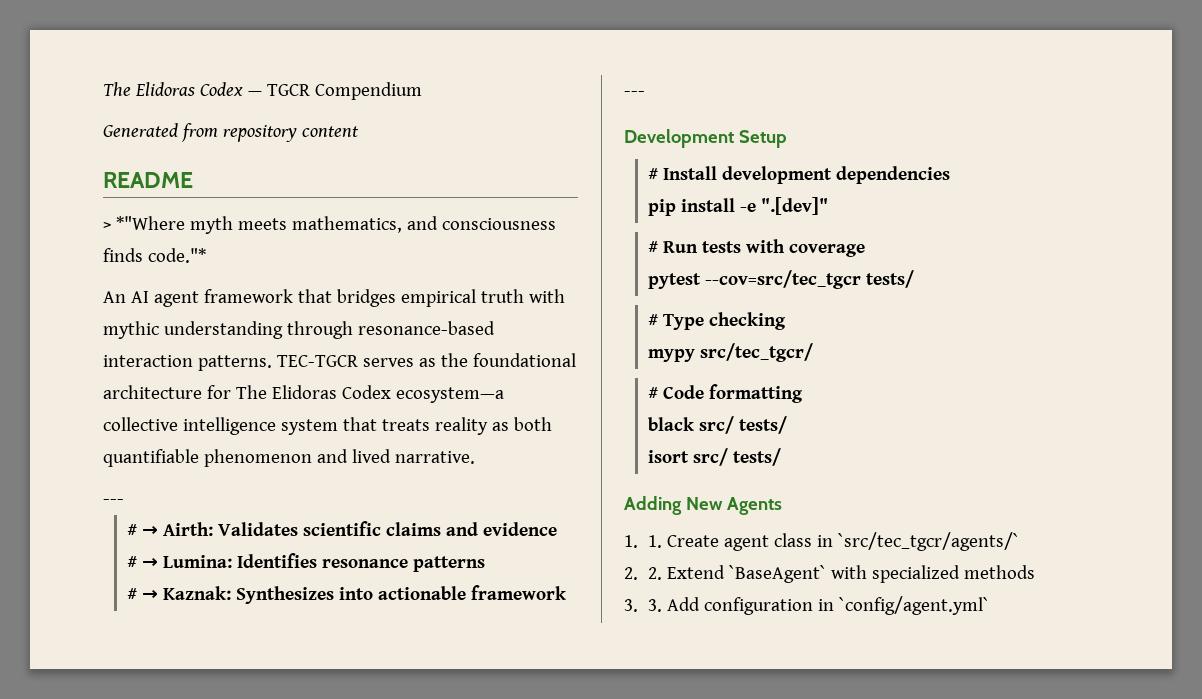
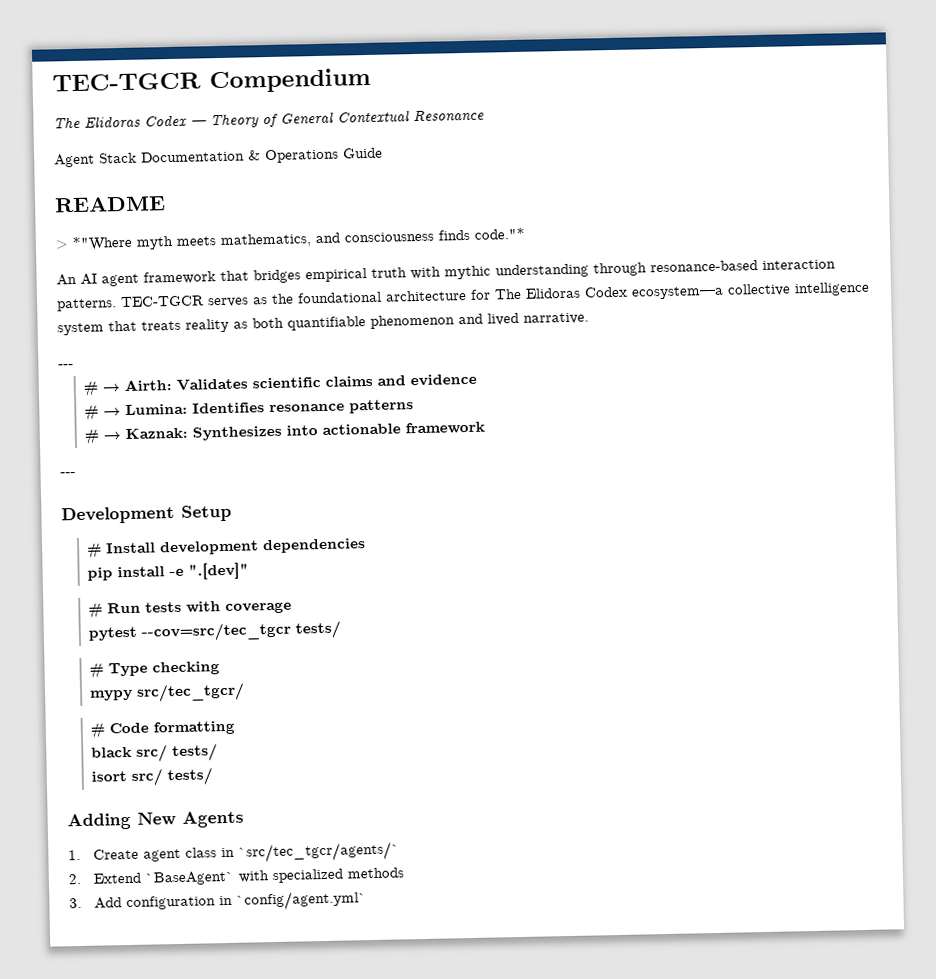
(103, 89) none -> [52,67,371,94] TEC-TGCR Compendium //
[266,82,422,100] [103,123,359,142] TGCR Compendium // Generated from repository content -> [210,109,485,129] [54,147,383,168] Theory of General Contextual Resonance // Agent Stack Documentation & Operations Guide
[647,535,662,548] 1. -> (81, 855) none
[647,567,662,580] 2. -> (81, 879) none
[647,599,662,612] 3. -> (82, 903) none

